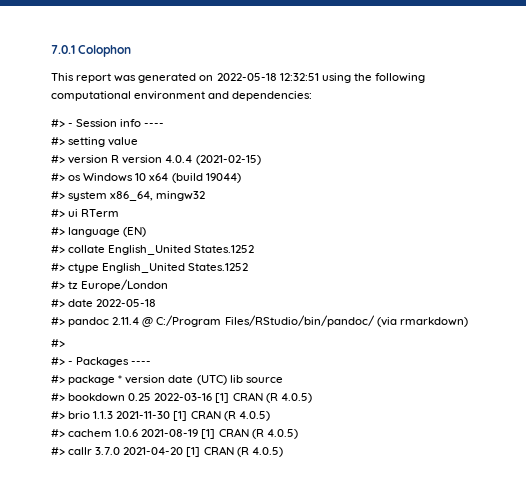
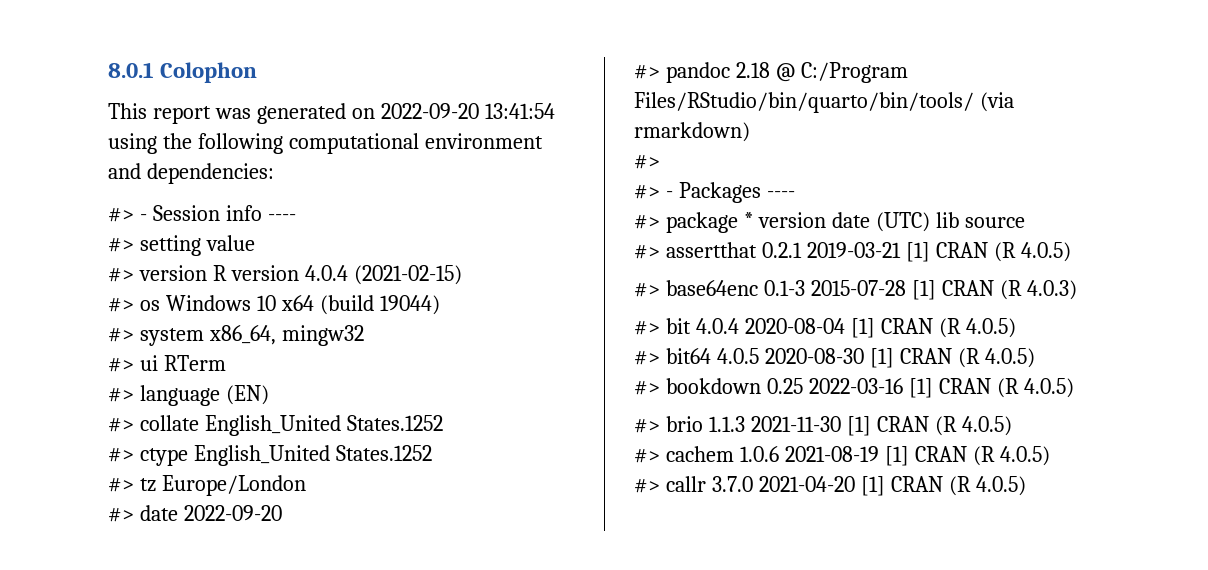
[51,45,75,54] 7.0.1 -> [108,62,154,78] 8.0.1
[216,73,319,81] 2022-05-18 12:32:51 -> [380,103,555,119] 2022-09-20 13:41:54
[96,299,157,307] 2022-05-18 -> [183,505,282,521] 2022-09-20
[112,317,140,325] 2.11.4 -> [735,62,770,78] 2.18
[224,315,375,327] Files/RStudio/bin/pandoc/ -> [634,92,974,113] Files/RStudio/bin/quarto/bin/tools/
(283, 380) none -> [634,242,1071,262] [634,280,1077,300] [634,318,1016,338] [634,348,1035,368] // #> assertthat 0.2.1 2019-03-21 [1] CRAN (R 4.0.5) // #> base64enc 0.1-3 2015-07-28 [1] CRAN (R 4.0.3) // #> bit 4.0.4 2020-08-04 [1] CRAN (R 4.0.5) // #> bit64 4.0.5 2020-08-30 [1] CRAN (R 4.0.5)

